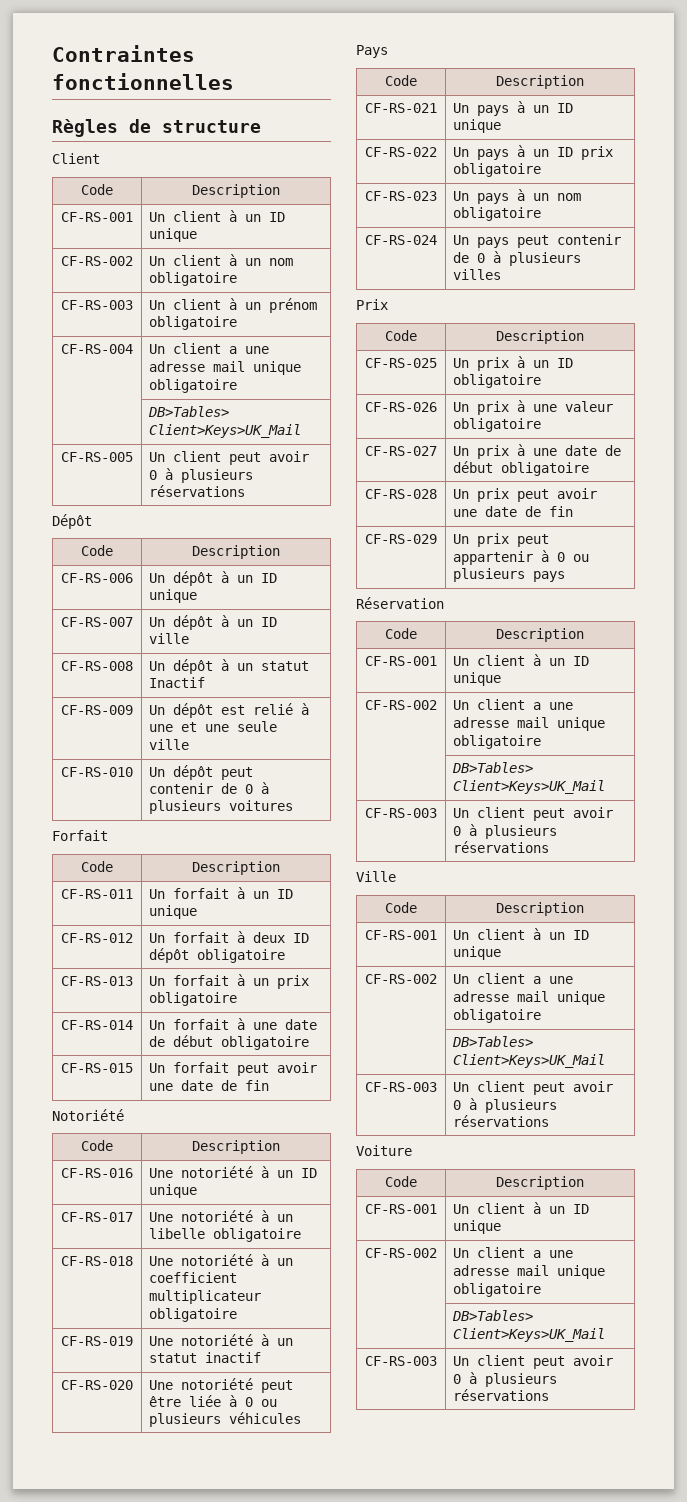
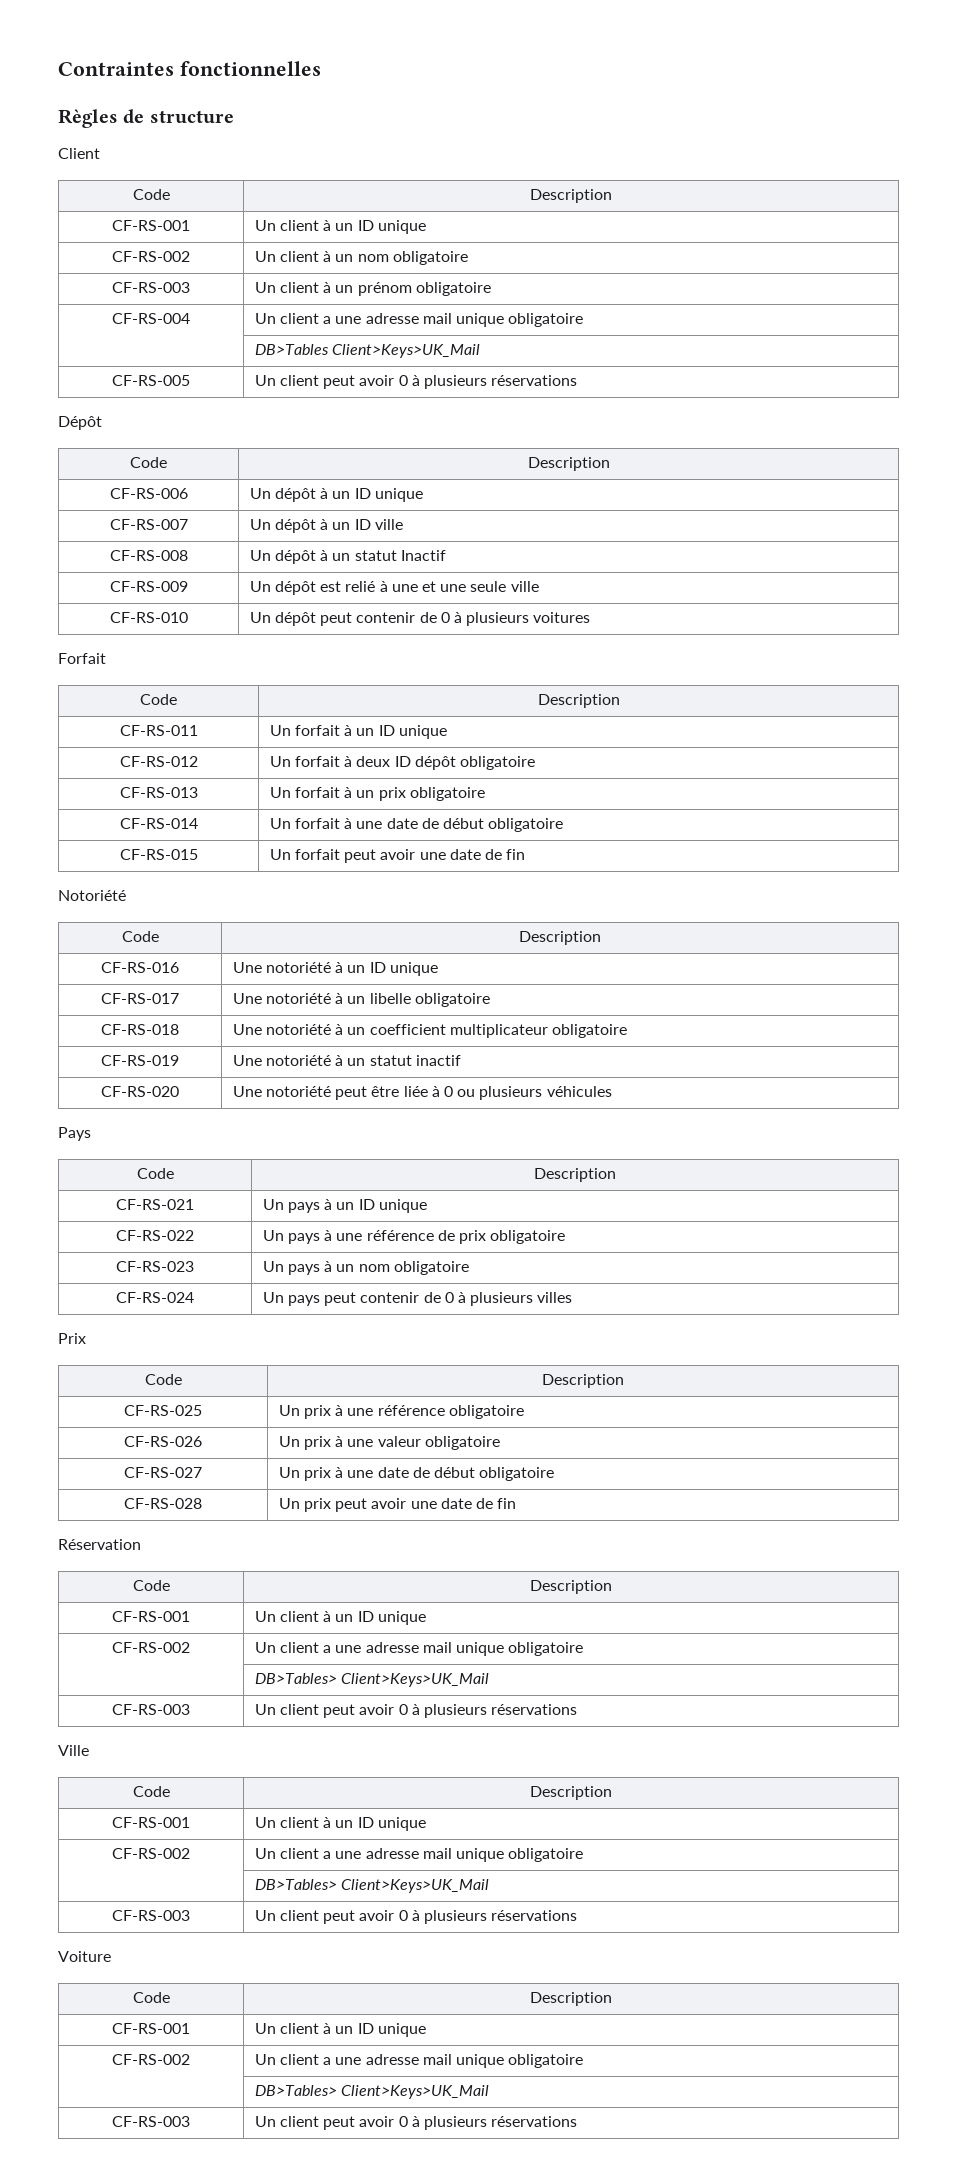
[148,406,230,417] DB>Tables> -> [254,344,329,355] DB>Tables
[533,147,574,157] un ID -> [336,1230,455,1241] une référence de
[533,358,574,368] un ID -> [347,1405,445,1416] une référence
[365,534,437,544] [453,533,550,547] [453,550,590,565] [453,568,566,582] // CF-RS-029 | Un prix peut appartenir à 0 ou plusieurs pays -> (517, 1503) none

